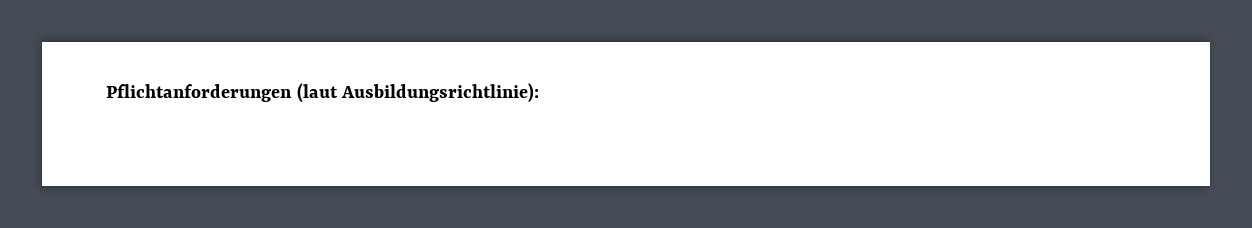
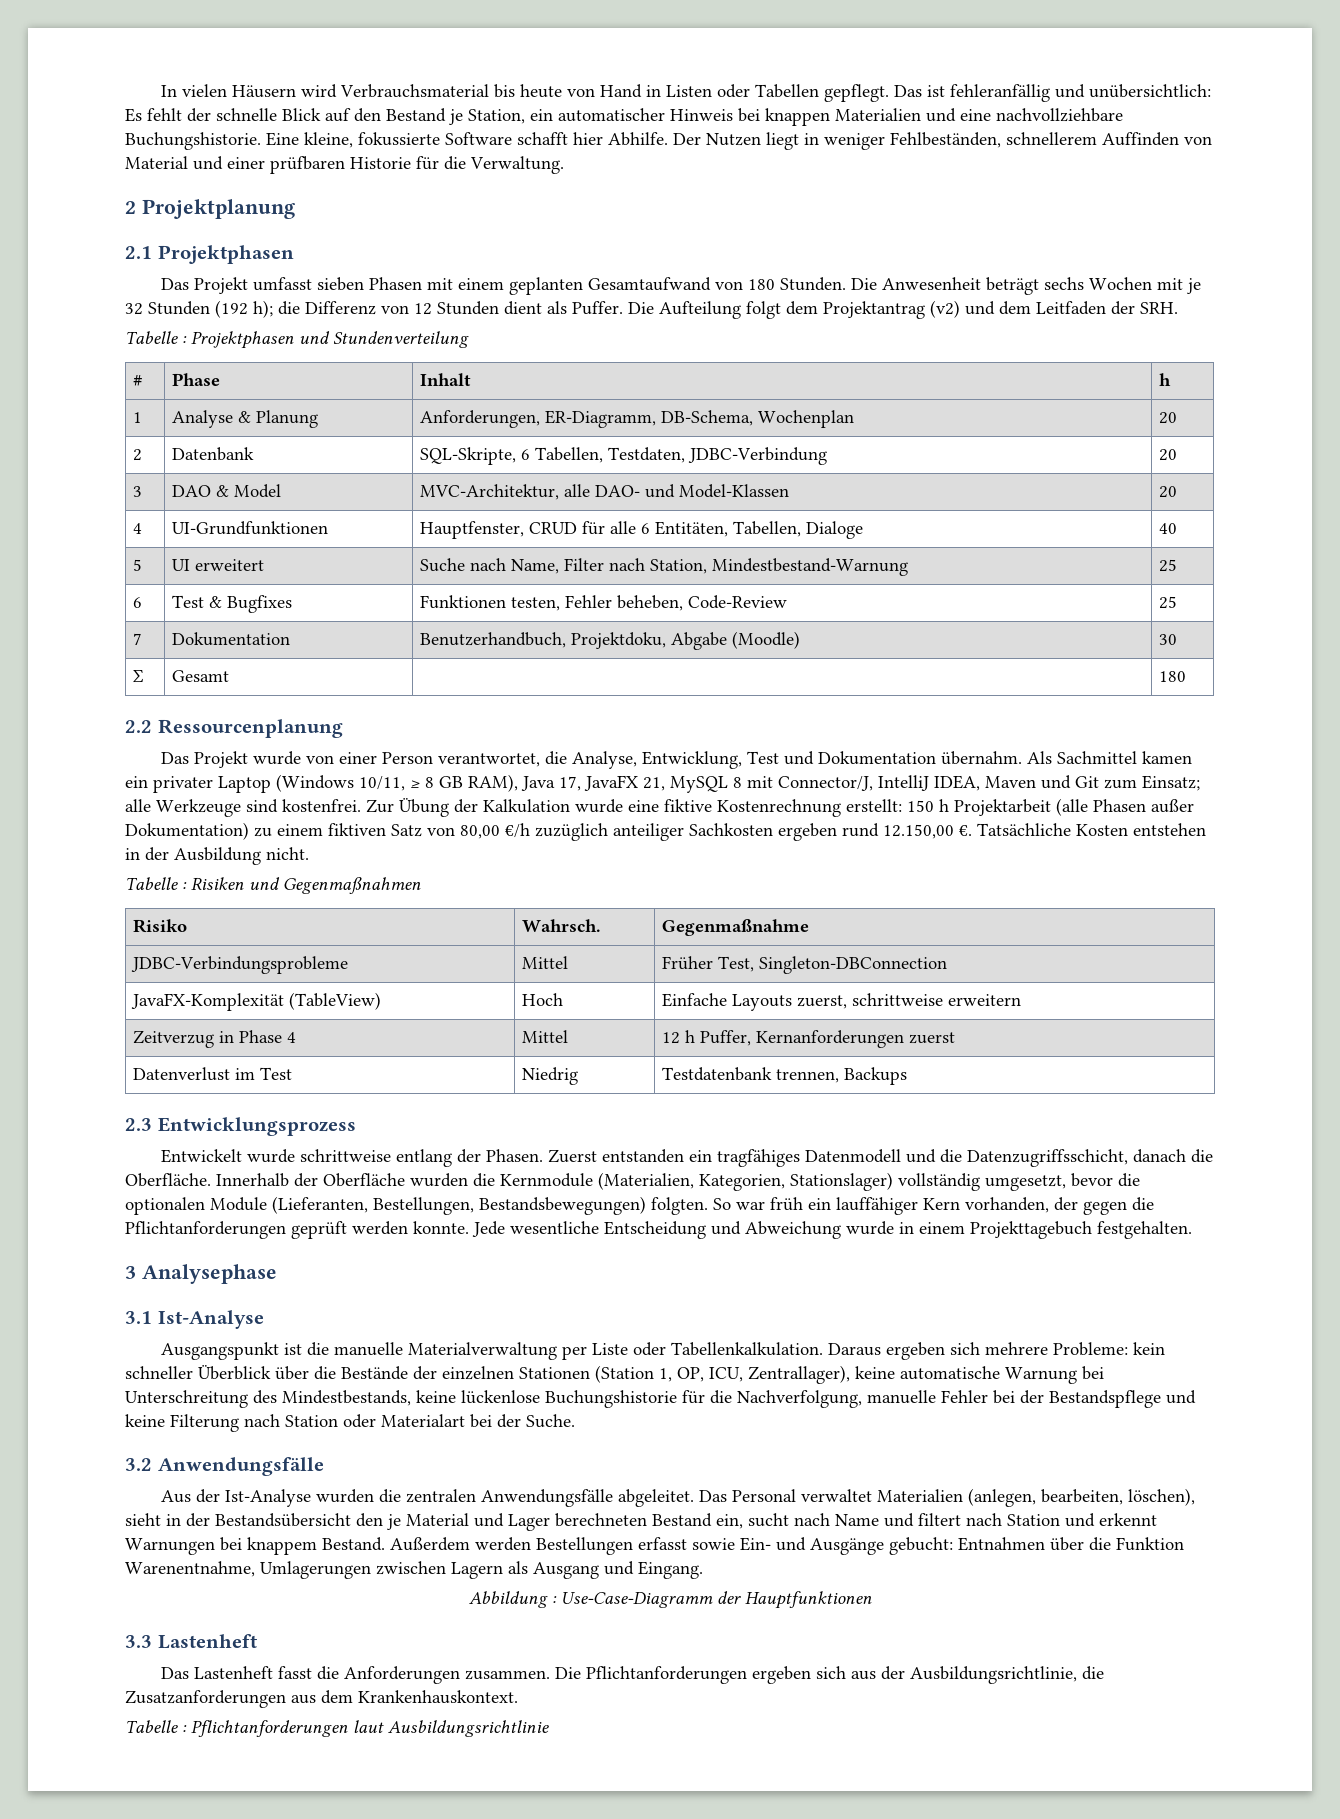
[106,83,540,103] Pflichtanforderungen (laut Ausbildungsrichtlinie): -> [160,84,1211,102] [125,108,1123,126] [125,132,1212,150] [125,156,564,174] [125,199,295,219] [125,245,294,264] [160,277,1201,295] [125,300,1178,319] [125,331,469,349] [132,375,143,386] [171,373,220,386] [419,373,471,386] [1158,373,1171,386] [132,412,142,423] [171,410,318,428] [419,410,854,428] [1158,412,1177,424] [132,449,142,461] [171,447,254,461] [419,447,827,465] [1158,449,1177,461] [132,486,142,497] [171,484,281,498] [419,484,789,500] [1158,486,1177,498] [132,523,142,534] [171,521,328,535] [419,521,863,539] [1158,523,1177,534] [132,559,142,571] [171,559,264,571] [419,558,908,576] [1158,559,1177,572] [132,597,142,608] [171,595,292,613] [419,595,787,611] [1158,596,1177,609] [132,633,142,645] [171,632,290,646] [419,631,800,650] [1158,634,1177,645] [132,670,144,683] [171,670,229,682] [1158,671,1186,682] [125,719,343,738] [160,751,1192,769] [125,774,1200,793] [125,798,1194,817] [125,822,1206,841] [125,847,309,865] [125,877,421,894] [132,919,187,933] [521,919,601,932] [661,919,809,936] [130,956,348,974] [521,956,568,969] [661,956,947,974] [130,992,381,1011] [521,993,563,1006] [661,993,1021,1011] [132,1030,296,1048] [521,1030,568,1043] [661,1030,955,1048] [132,1067,292,1081] [521,1067,578,1085] [661,1067,907,1085] [125,1117,356,1136] [160,1149,1213,1167] [125,1172,1140,1191] [125,1196,1154,1215] [125,1221,1192,1239] [125,1264,277,1284] [125,1310,264,1329] [160,1342,1165,1360] [125,1365,1104,1384] [125,1390,1196,1408] [125,1414,575,1432] [125,1457,324,1476] [160,1488,1195,1507] [125,1513,1157,1531] [125,1537,1184,1555] [125,1561,703,1579] [468,1591,872,1609] [125,1634,257,1649] [160,1666,1104,1684] [125,1690,518,1708] [125,1720,549,1737] In vielen Häusern wird Verbrauchsmaterial bis heute von Hand in Listen oder Tabellen gepflegt. Das ist fehleranfällig und unübersichtlich: Es fehlt der schnelle Blick auf den Bestand je Station, ein automatischer Hinweis bei knappen Materialien und eine nachvollziehbare Buchungshistorie. Eine kleine, fokussierte Software schafft hier Abhilfe. Der Nutzen liegt in weniger Fehlbeständen, schnellerem Auffinden von Material und einer prüfbaren Historie für die Verwaltung. // 2 Projektplanung // 2.1 Projektphasen // Das Projekt umfasst sieben Phasen mit einem geplanten Gesamtaufwand von 180 Stunden. Die Anwesenheit beträgt sechs Wochen mit je 32 Stunden (192 h); die Differenz von 12 Stunden dient als Puffer. Die Aufteilung folgt dem Projektantrag (v2) und dem Leitfaden der SRH. // Tabelle : Projektphasen und Stundenverteilung // # | Phase | Inhalt | h // 1 | Analyse & Planung | Anforderungen, ER-Diagramm, DB-Schema, Wochenplan | 20 // 2 | Datenbank | SQL-Skripte, 6 Tabellen, Testdaten, JDBC-Verbindung | 20 // 3 | DAO & Model | MVC-Architektur, alle DAO- und Model-Klassen | 20 // 4 | UI-Grundfunktionen | Hauptfenster, CRUD für alle 6 Entitäten, Tabellen, Dialoge | 40 // 5 | UI erweitert | Suche nach Name, Filter nach Station, Mindestbestand-Warnung | 25 // 6 | Test & Bugfixes | Funktionen testen, Fehler beheben, Code-Review | 25 // 7 | Dokumentation | Benutzerhandbuch, Projektdoku, Abgabe (Moodle) | 30 // Σ | Gesamt | | 180 // 2.2 Ressourcenplanung // Das Projekt wurde von einer Person verantwortet, die Analyse, Entwicklung, Test und Dokumentation übernahm. Als Sachmittel kamen ein privater Laptop (Windows 10/11, ≥ 8 GB RAM), Java 17, JavaFX 21, MySQL 8 mit Connector/J, IntelliJ IDEA, Maven und Git zum Einsatz; alle Werkzeuge sind kostenfrei. Zur Übung der Kalkulation wurde eine fiktive Kostenrechnung erstellt: 150 h Projektarbeit (alle Phasen außer Dokumentation) zu einem fiktiven Satz von 80,00 €/h zuzüglich anteiliger Sachkosten ergeben rund 12.150,00 €. Tatsächliche Kosten entstehen in der Ausbildung nicht. // Tabelle : Risiken und Gegenmaßnahmen // Risiko | Wahrsch. | Gegenmaßnahme // JDBC-Verbindungsprobleme | Mittel | Früher Test, Singleton-DBConnection // JavaFX-Komplexität (TableView) | Hoch | Einfache Layouts zuerst, schrittweise erweitern // Zeitverzug in Phase 4 | Mittel | 12 h Puffer, Kernanforderungen zuerst // Datenverlust im Test | Niedrig | Testdatenbank trennen, Backups // 2.3 Entwicklungsprozess // Entwickelt wurde schrittweise entlang der Phasen. Zuerst entstanden ein tragfähiges Datenmodell und die Datenzugriffsschicht, danach die Oberfläche. Innerhalb der Oberfläche wurden die Kernmodule (Materialien, Kategorien, Stationslager) vollständig umgesetzt, bevor die optionalen Module (Lieferanten, Bestellungen, Bestandsbewegungen) folgten. So war früh ein lauffähiger Kern vorhanden, der gegen die Pflichtanforderungen geprüft werden konnte. Jede wesentliche Entscheidung und Abweichung wurde in einem Projekttagebuch festgehalten. // 3 Analysephase // 3.1 Ist-Analyse // Ausgangspunkt ist die manuelle Materialverwaltung per Liste oder Tabellenkalkulation. Daraus ergeben sich mehrere Probleme: kein schneller Überblick über die Bestände der einzelnen Stationen (Station 1, OP, ICU, Zentrallager), keine automatische Warnung bei Unterschreitung des Mindestbestands, keine lückenlose Buchungshistorie für die Nachverfolgung, manuelle Fehler bei der Bestandspflege und keine Filterung nach Station oder Materialart bei der Suche. // 3.2 Anwendungsfälle // Aus der Ist-Analyse wurden die zentralen Anwendungsfälle abgeleitet. Das Personal verwaltet Materialien (anlegen, bearbeiten, löschen), sieht in der Bestandsübersicht den je Material und Lager berechneten Bestand ein, sucht nach Name und filtert nach Station und erkennt Warnungen bei knappem Bestand. Außerdem werden Bestellungen erfasst sowie Ein- und Ausgänge gebucht: Entnahmen über die Funktion Warenentnahme, Umlagerungen zwischen Lagern als Ausgang und Eingang. // Abbildung : Use-Case-Diagramm der Hauptfunktionen // 3.3 Lastenheft // Das Lastenheft fasst die Anforderungen zusammen. Die Pflichtanforderungen ergeben sich aus der Ausbildungsrichtlinie, die Zusatzanforderungen aus dem Krankenhauskontext. // Tabelle : Pflichtanforderungen laut Ausbildungsrichtlinie

